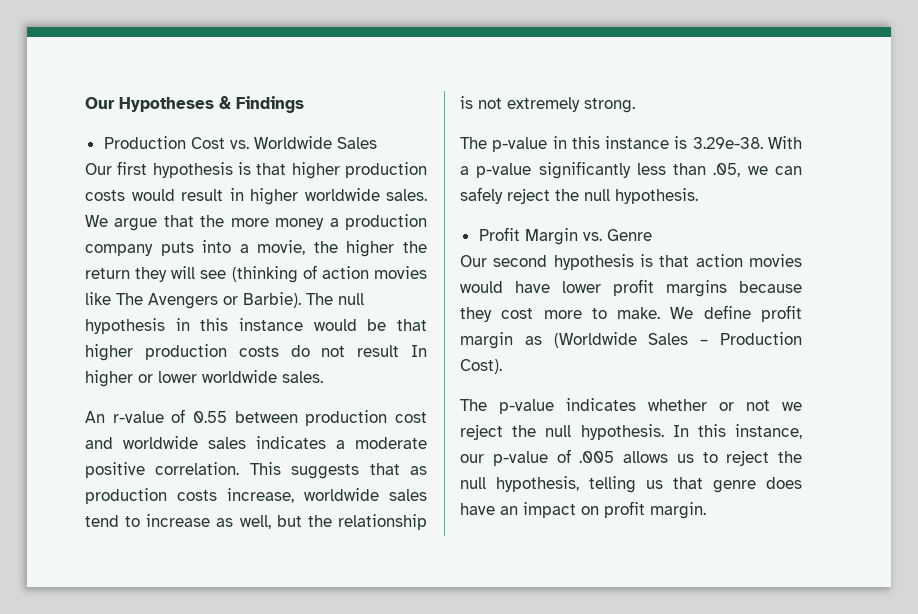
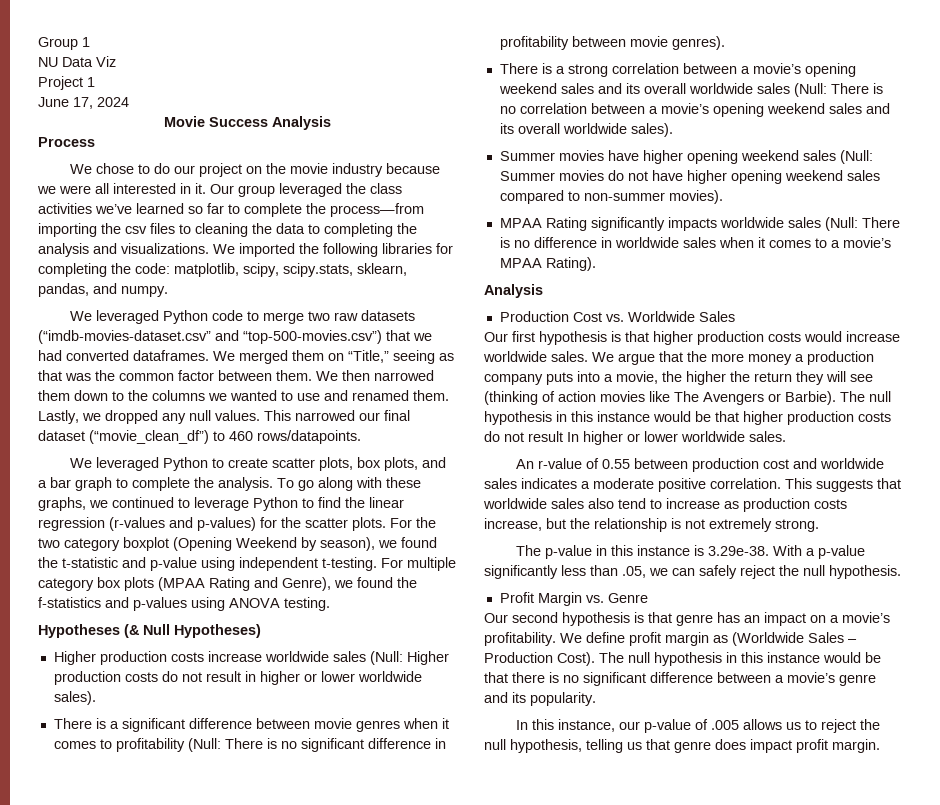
[85,96,304,113] Our Hypotheses & Findings -> [38,37,90,50] [38,56,116,67] [38,76,95,90] [38,97,129,109] [163,116,331,130] [38,137,95,147] [69,163,440,177] [37,183,402,197] [38,203,424,217] [38,223,417,237] [38,243,453,257] [38,263,407,277] [38,283,168,297] [69,310,415,324] [38,330,432,344] [38,350,454,364] [38,370,434,381] [38,390,449,401] [38,410,410,424] [38,430,361,444] [69,457,446,471] [38,477,421,491] [38,497,404,511] [38,517,436,531] [38,537,437,551] [38,557,456,571] [38,577,417,591] [38,597,330,611] [38,624,261,638] [53,651,449,665] [53,671,422,685] [53,691,96,705] [53,718,449,732] [53,738,446,752] [499,36,725,50] [499,63,856,77] [498,83,883,97] [499,103,890,117] [499,123,673,137] [499,150,873,164] [499,170,880,184] [499,190,723,204] [499,217,900,231] [499,237,891,248] [499,257,596,271] [484,284,543,298] Group 1 // NU Data Viz // Project 1 // June 17, 2024 // Movie Success Analysis // Process // We chose to do our project on the movie industry because we were all interested in it. Our group leveraged the class activities we’ve learned so far to complete the process—from importing the csv files to cleaning the data to completing the analysis and visualizations. We imported the following libraries for completing the code: matplotlib, scipy, scipy.stats, sklearn, pandas, and numpy. // We leveraged Python code to merge two raw datasets (“imdb-movies-dataset.csv” and “top-500-movies.csv”) that we had converted dataframes. We merged them on “Title,” seeing as that was the common factor between them. We then narrowed them down to the columns we wanted to use and renamed them. Lastly, we dropped any null values. This narrowed our final dataset (“movie_clean_df”) to 460 rows/datapoints. // We leveraged Python to create scatter plots, box plots, and a bar graph to complete the analysis. To go along with these graphs, we continued to leverage Python to find the linear regression (r-values and p-values) for the scatter plots. For the two category boxplot (Opening Weekend by season), we found the t-statistic and p-value using independent t-testing. For multiple category box plots (MPAA Rating and Genre), we found the f-statistics and p-values using ANOVA testing. // Hypotheses (& Null Hypotheses) // Higher production costs increase worldwide sales (Null: Higher production costs do not result in higher or lower worldwide sales). // There is a significant difference between movie genres when it comes to profitability (Null: There is no significant difference in profitability between movie genres). // There is a strong correlation between a movie’s opening weekend sales and its overall worldwide sales (Null: There is no correlation between a movie’s opening weekend sales and its overall worldwide sales). // Summer movies have higher opening weekend sales (Null: Summer movies do not have higher opening weekend sales compared to non-summer movies). // MPAA Rating significantly impacts worldwide sales (Null: There is no difference in worldwide sales when it comes to a movie’s MPAA Rating). // Analysis
[181,188,298,205] result in higher -> [846,331,900,342] increase
[410,466,427,475] [85,488,427,504] [85,514,271,529] as production costs increase, worldwide sales tend to increase as well, -> [483,498,847,512] [484,518,542,531] worldwide sales also tend to increase as production costs increase,
[695,254,802,267] [460,279,802,297] [460,307,661,322] action movies would have lower profit margins because they cost more to make. -> [676,612,890,626] [484,632,556,646] genre has an impact on a movie’s profitability.
[460,398,802,414] [460,424,664,440] // The p-value indicates whether or not we reject the null hypothesis. -> [599,652,881,666] [484,672,876,686] [484,692,596,706] The null hypothesis in this instance would be that there is no significant difference between a movie’s genre and its popularity. //
[460,502,599,518] have an impact on -> [750,739,792,753] impact

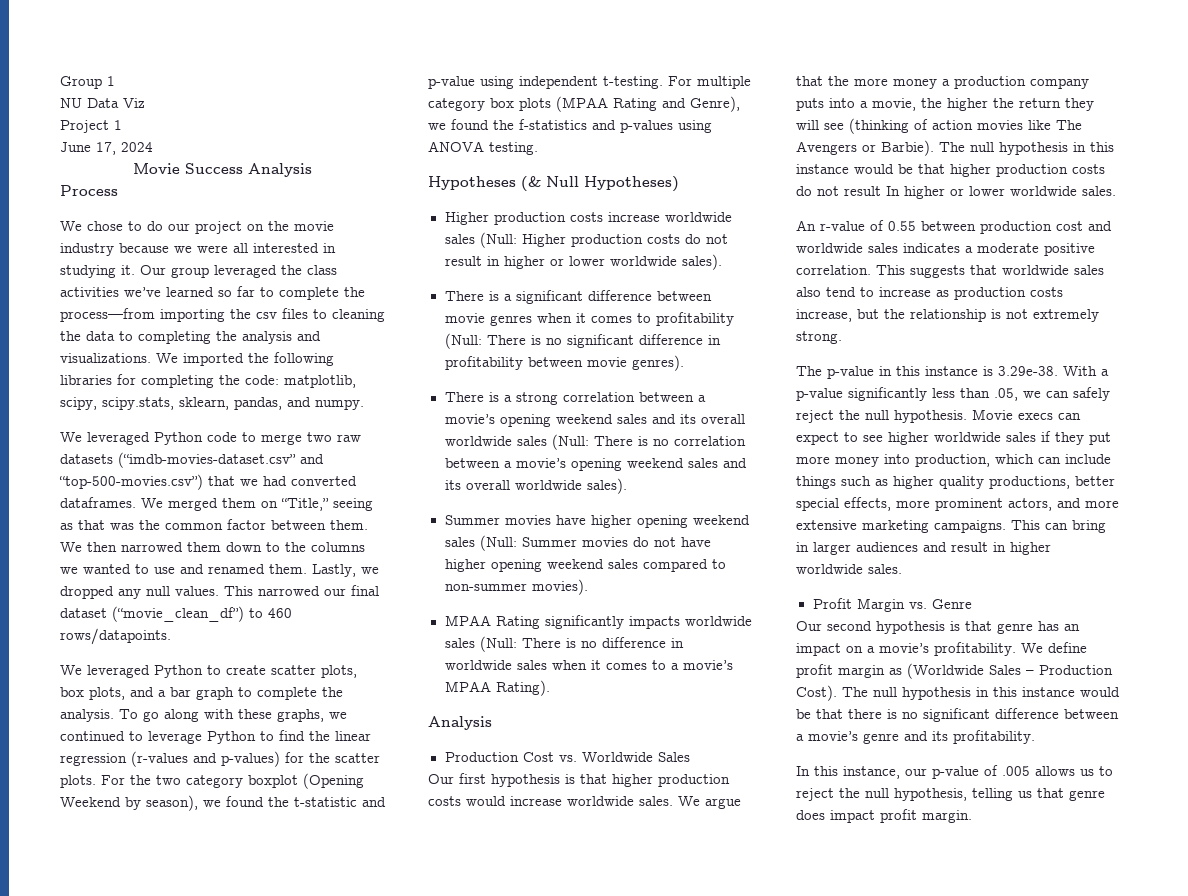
(191, 188) none -> [60,265,116,278] studying
(901, 572) none -> [972,409,1081,420] [796,431,1111,445] [796,454,1111,467] [796,476,1115,489] [796,497,1119,511] [796,520,1106,533] [796,542,1051,555] [796,564,902,574] Movie execs can expect to see higher worldwide sales if they put more money into production, which can include things such as higher quality productions, better special effects, more prominent actors, and more extensive marketing campaigns. This can bring in larger audiences and result in higher worldwide sales.
[530,692,596,706] popularity. -> [953,730,1035,744] profitability.

